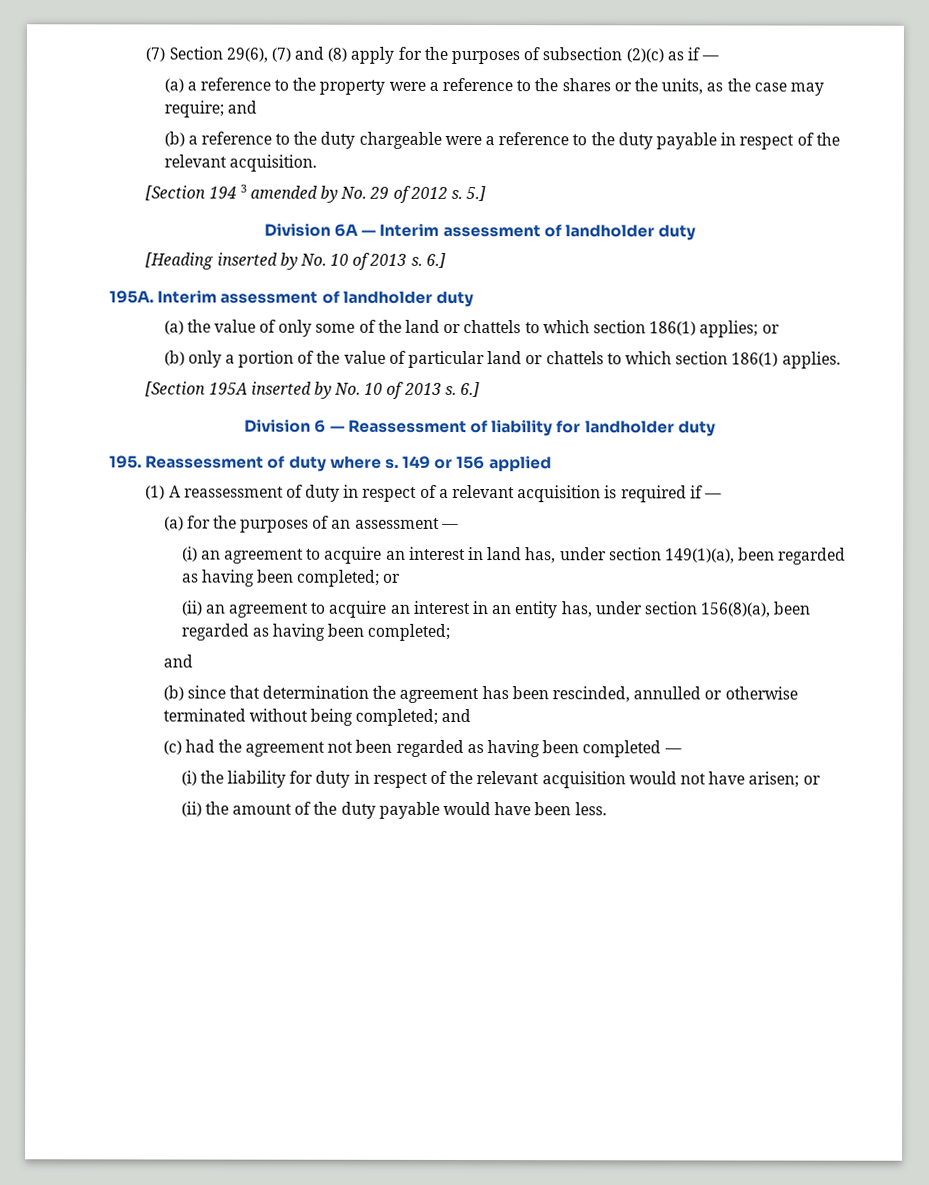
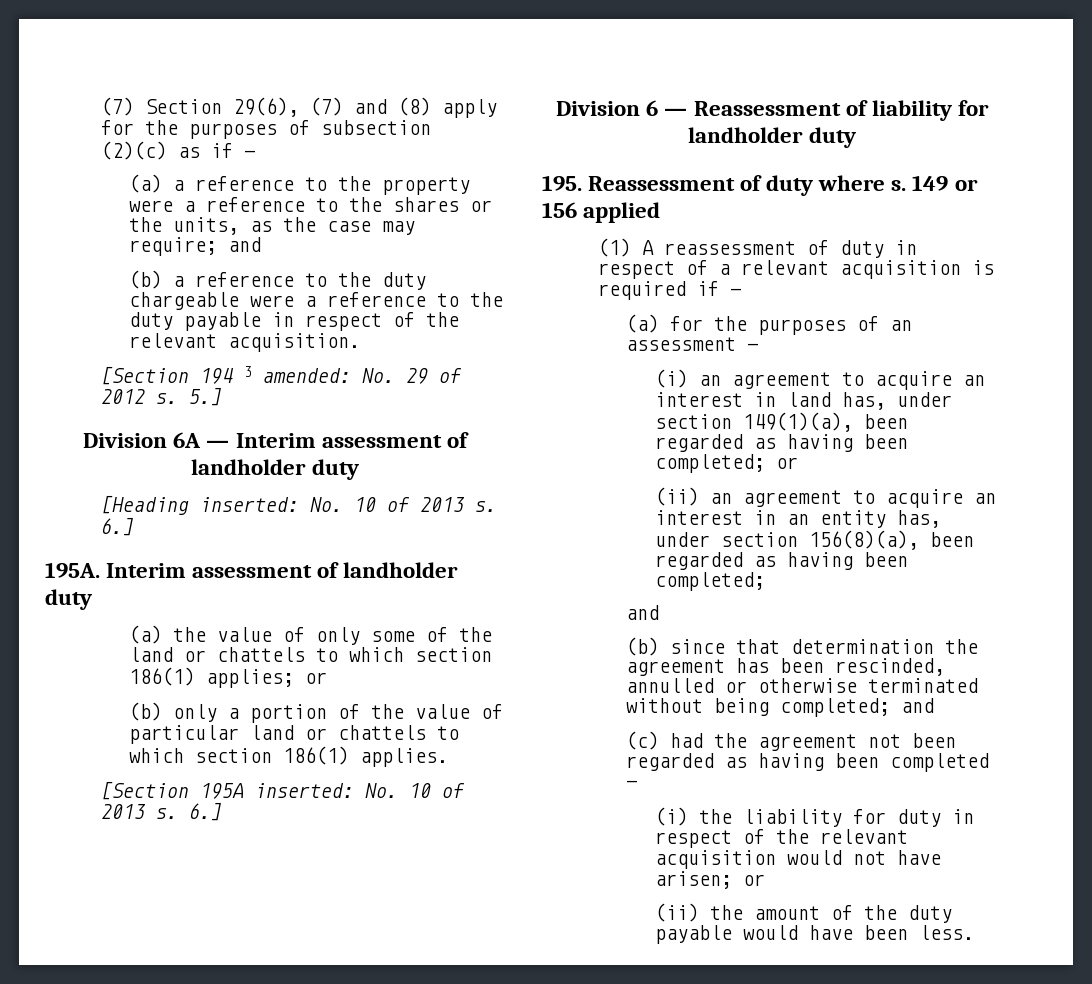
[249,185,339,203] amended by -> [263,368,352,383] amended:
[216,252,298,270] inserted by -> [200,497,300,512] inserted:
[250,381,332,399] inserted by -> [255,783,355,798] inserted:

